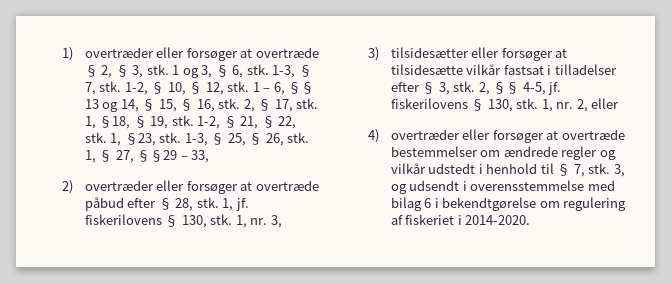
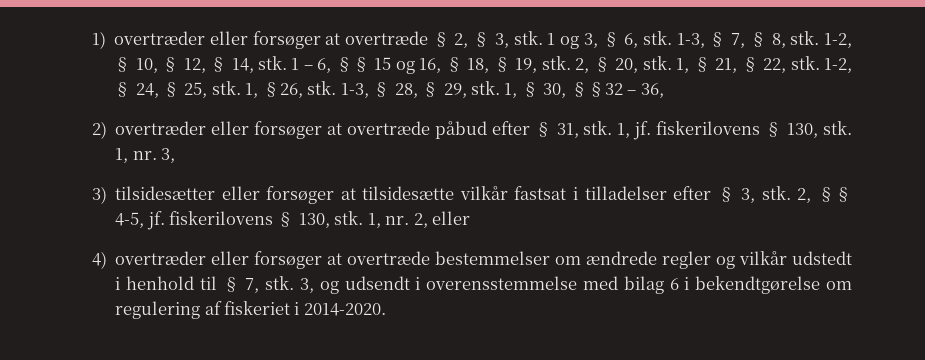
(96, 88) none -> [749,32,786,48] § 8,
(224, 88) none -> [210,57,254,73] § 14,
[84,99,215,112] 13 og 14, § 15, § 16, -> [374,57,538,74] 15 og 16, § 18, § 19,
[274,98,319,112] [84,115,221,129] 17, stk. 1, §18, § 19, stk. 1-2, -> [615,56,690,73] 20, stk. 1,
[110,132,310,146] [84,150,210,163] 1, §23, stk. 1-3, § 25, § 26, stk. 1, § 27, §§29 – 33, -> [824,58,852,73] [114,81,664,98] 1-2, § 24, § 25, stk. 1, §26, stk. 1-3, § 28, § 29, stk. 1, § 30, §§32 – 36,
[175,198,194,211] 28, -> [556,123,579,138] 31,

